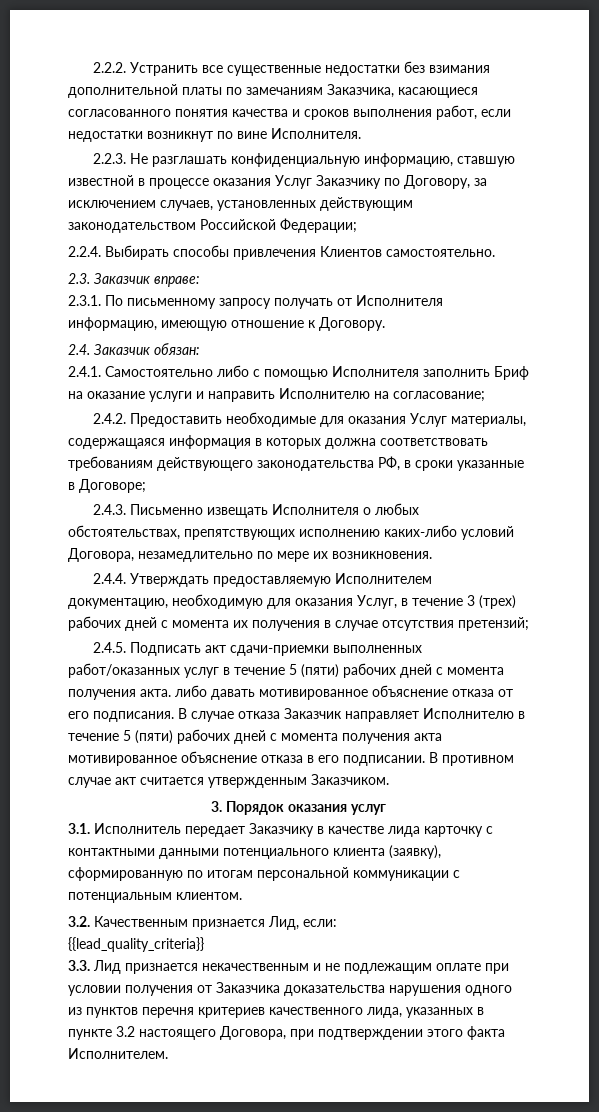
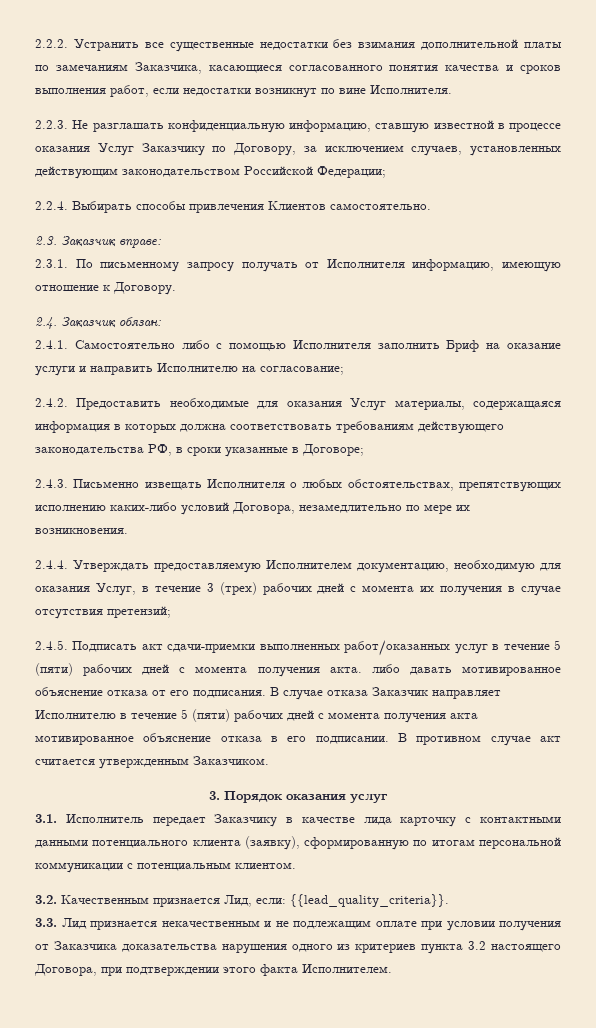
[68,937,204,952] // {{lead_quality_criteria}} -> [290,894,449,907] {{lead_quality_criteria}}.
[86,1007,484,1018] [68,1029,112,1040] пунктов перечня критериев качественного лида, указанных в пункте -> [355,944,464,954] критериев пункта

